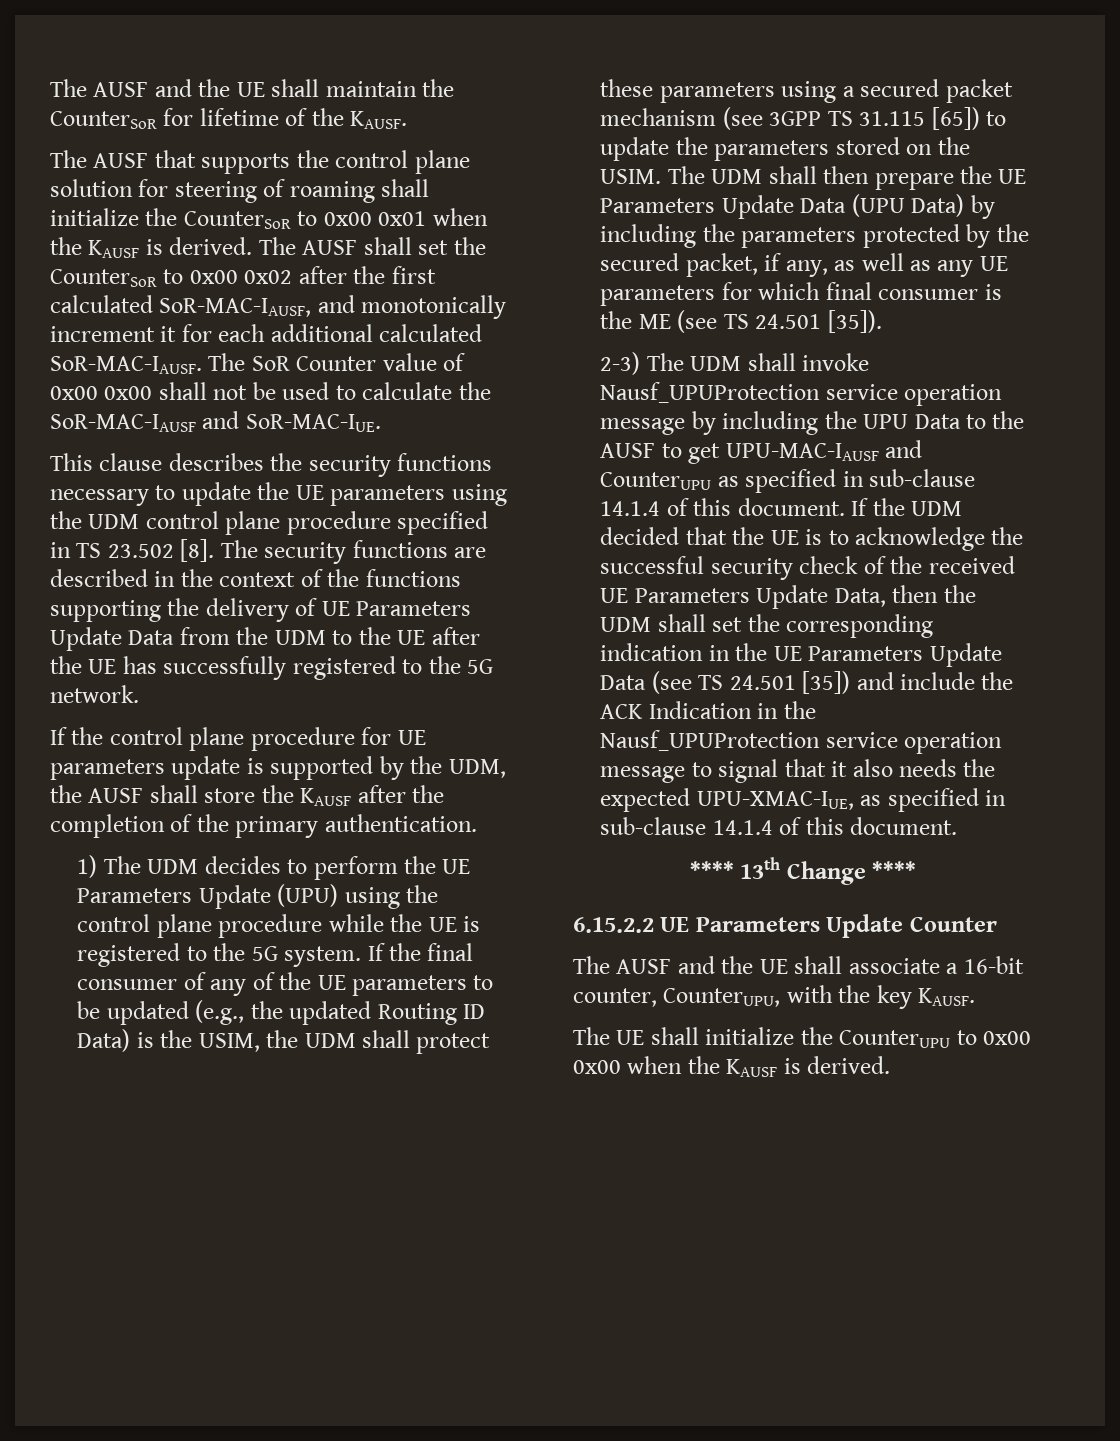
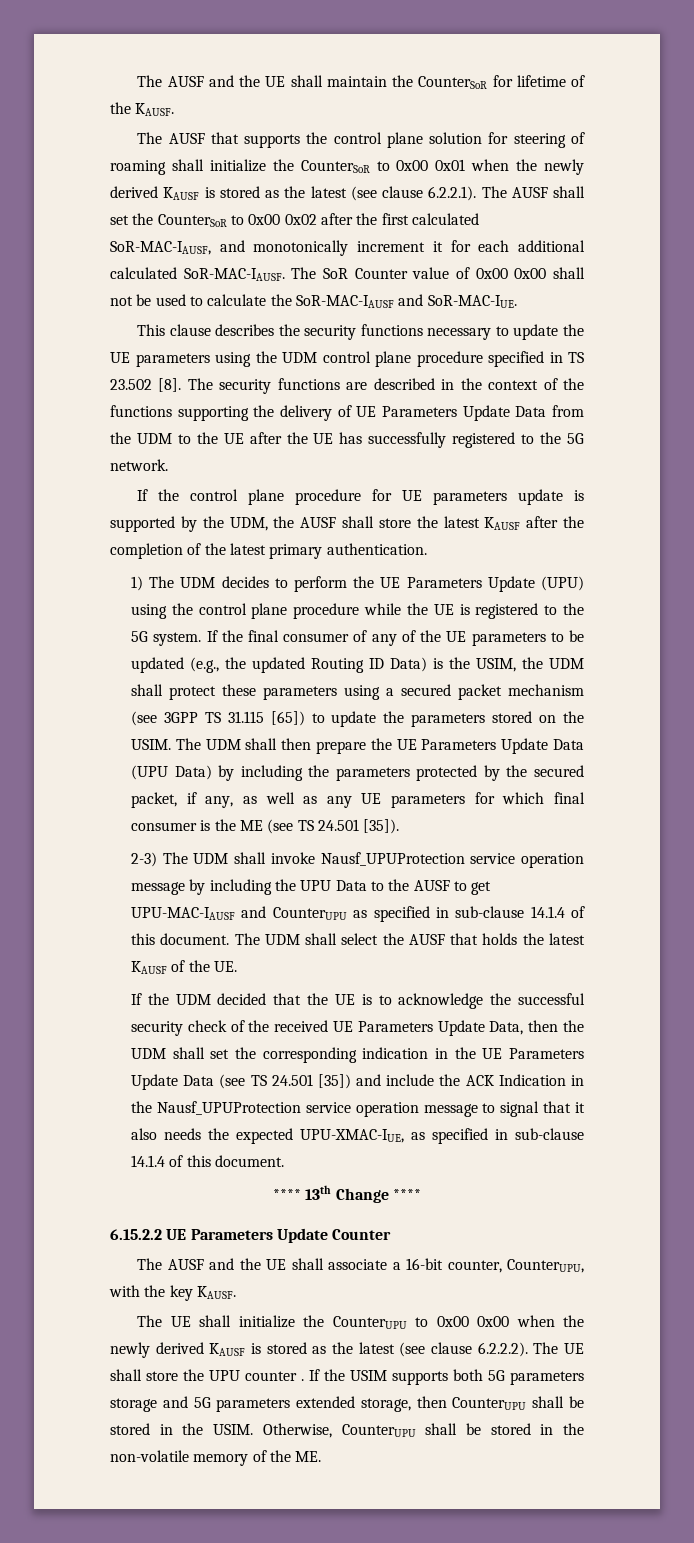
[88,237,253,258] KAUSF is derived. -> [543,159,584,175] [110,186,477,201] newly derived KAUSF is stored as the latest (see clause 6.2.2.1).
(294, 794) none -> [443,516,480,528] latest
(229, 823) none -> [229,543,266,555] latest
(845, 507) none -> [234,933,585,945] [131,960,238,974] The UDM shall select the AUSF that holds the latest KAUSF of the UE. //
[726,1056,891,1077] KAUSF is derived. -> [110,1342,584,1358] [110,1369,584,1385] [110,1396,584,1412] [110,1423,584,1438] [110,1450,322,1466] newly derived KAUSF is stored as the latest (see clause 6.2.2.2). The UE shall store the UPU counter . If the USIM supports both 5G parameters storage and 5G parameters extended storage, then CounterUPU shall be stored in the USIM. Otherwise, CounterUPU shall be stored in the non-volatile memory of the ME.

